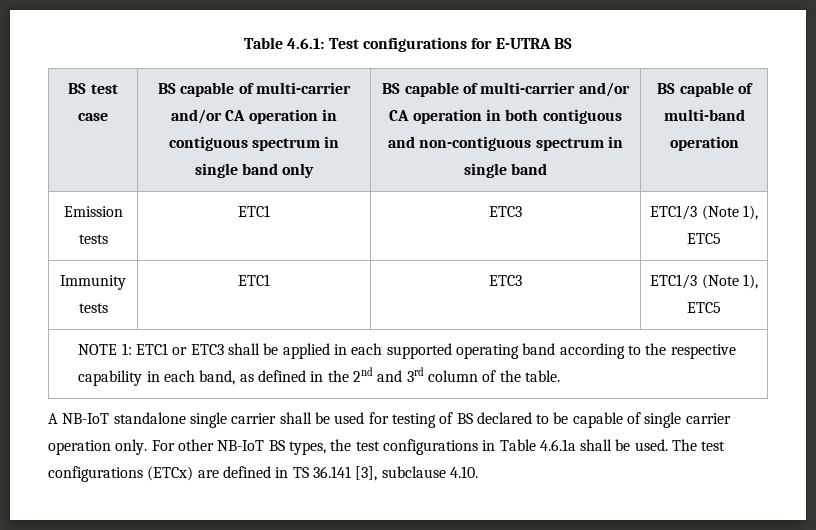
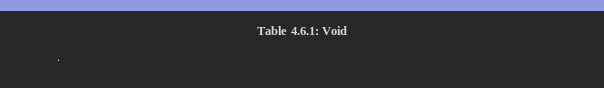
[328,37,572,52] [68,83,118,94] [78,113,108,121] [158,82,351,97] [171,109,337,124] [168,136,340,151] [194,163,315,178] [382,82,630,97] [389,109,622,124] [388,136,623,151] [463,163,548,178] [657,82,753,97] [663,109,745,121] [669,136,739,151] [63,206,123,217] [78,234,108,244] [238,205,270,217] [489,206,522,217] [650,205,758,220] [687,233,721,244] [60,275,126,290] [78,303,108,313] [238,274,270,286] [489,275,522,286] [650,274,758,289] [687,302,721,313] [78,343,736,359] [78,367,560,386] [48,412,731,428] [48,439,726,455] [48,466,478,482] Test configurations for E-UTRA BS // BS test case | BS capable of multi-carrier and/or CA operation in contiguous spectrum in single band only | BS capable of multi-carrier and/or CA operation in both contiguous and non-contiguous spectrum in single band | BS capable of multi-band operation // Emission tests | ETC1 | ETC3 | ETC1/3 (Note 1), ETC5 // Immunity tests | ETC1 | ETC3 | ETC1/3 (Note 1), ETC5 // NOTE 1: ETC1 or ETC3 shall be applied in each supported operating band according to the respective capability in each band, as defined in the 2nd and 3rd column of the table. // A NB-IoT standalone single carrier shall be used for testing of BS declared to be capable of single carrier operation only. For other NB-IoT BS types, the test configurations in Table 4.6.1a shall be used. The test configurations (ETCx) are defined in TS 36.141 [3], subclause 4.10. -> [321,26,347,35] [57,59,60,61] Void // .

